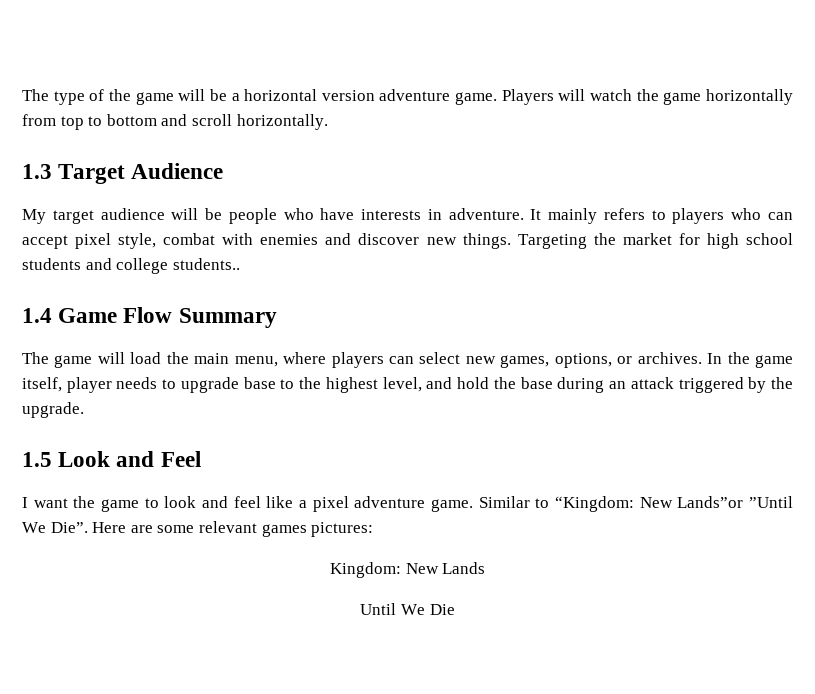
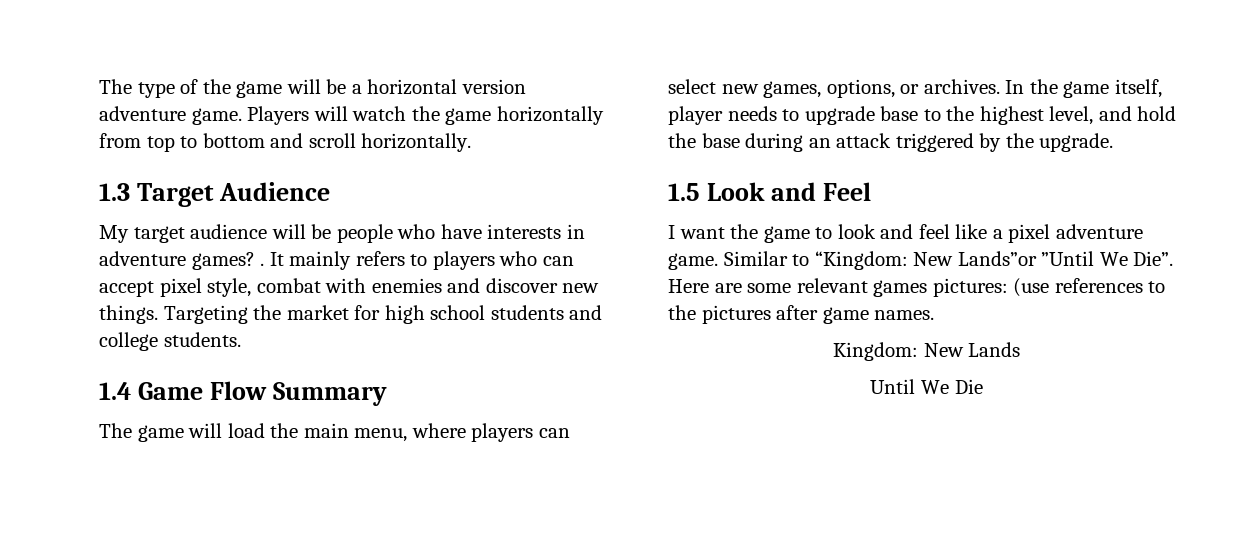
[448,208,524,220] adventure. -> [99,251,265,270] adventure games? .
[172,258,240,270] students.. -> [163,332,241,347] students.
(374, 529) none -> [1013,278,1166,297] [668,305,935,324] (use references to the pictures after game names.

